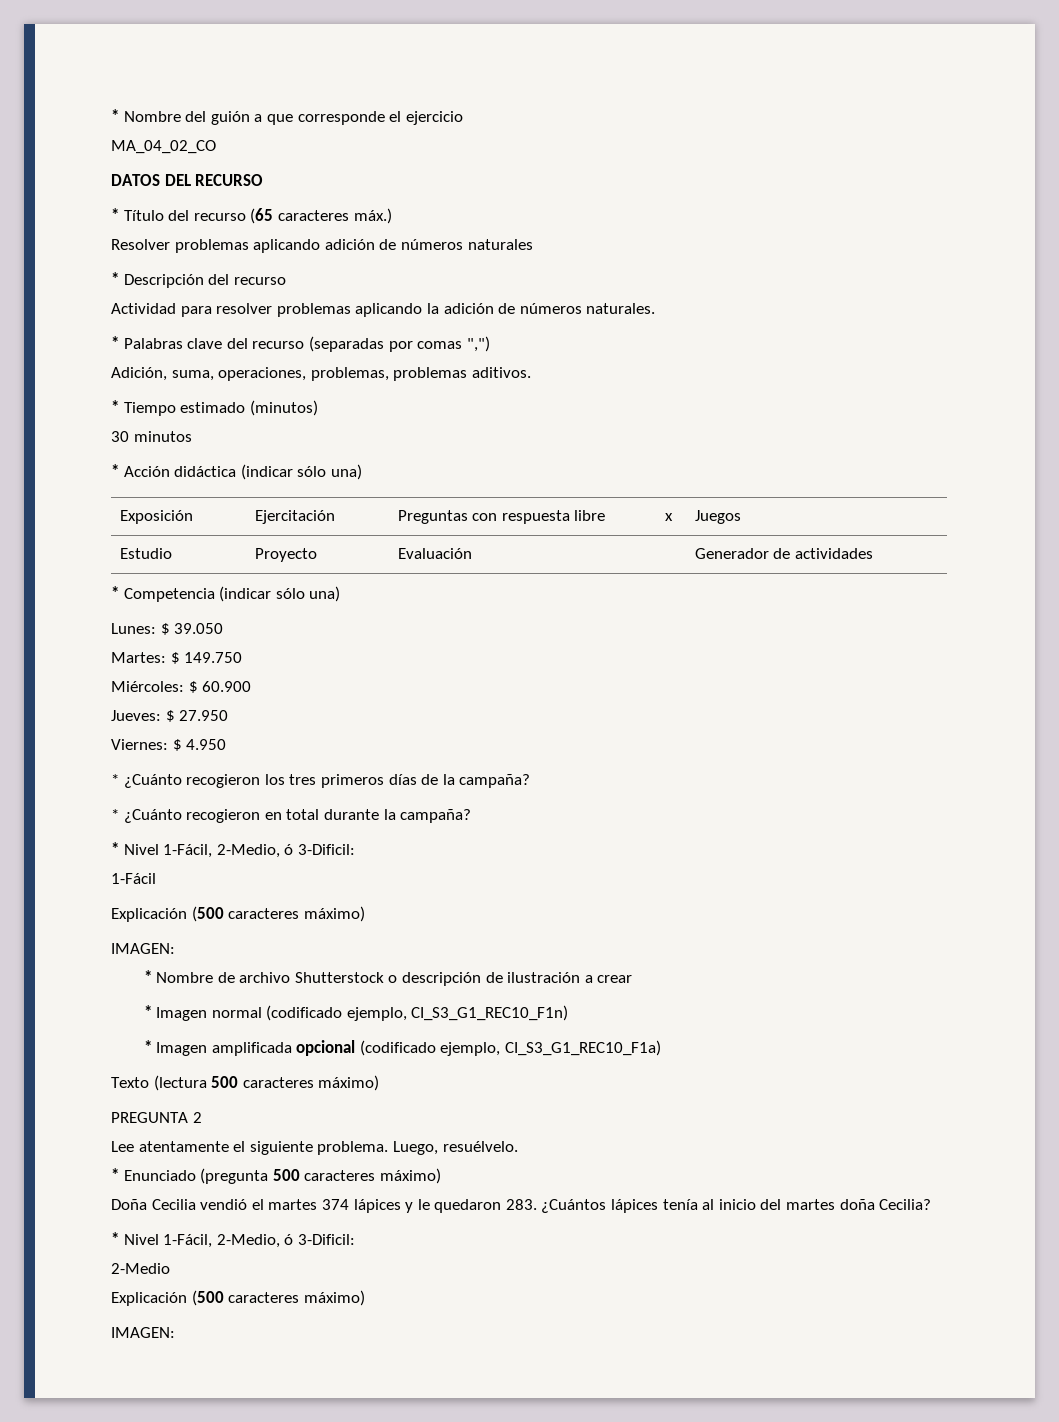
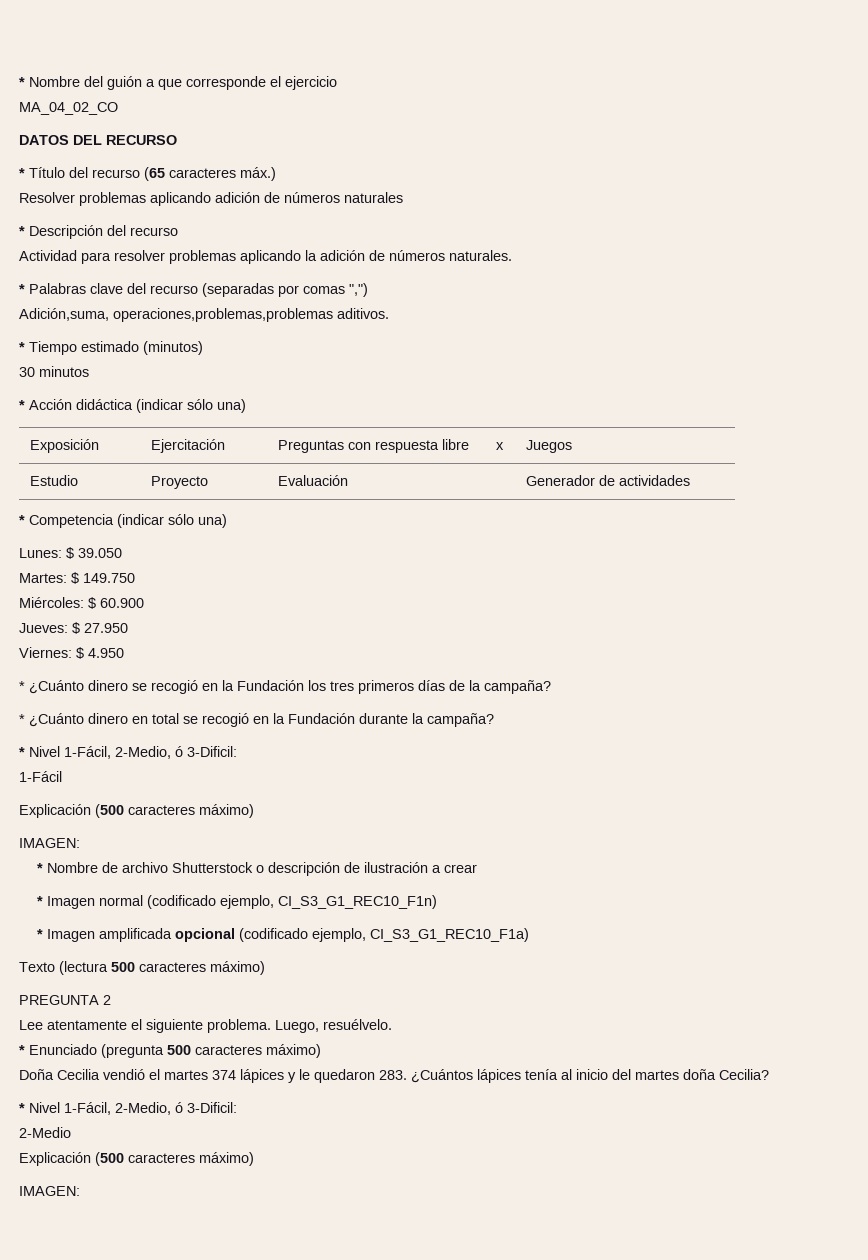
[111,367,468,381] Adición, suma, operaciones, problemas, problemas -> [19,308,333,322] Adición,suma, operaciones,problemas,problemas
[186,774,261,788] recogieron -> [88,680,304,694] dinero se recogió en la Fundación
[186,809,261,823] recogieron -> [88,713,128,724] dinero
(320, 814) none -> [183,713,355,727] se recogió en la Fundación

